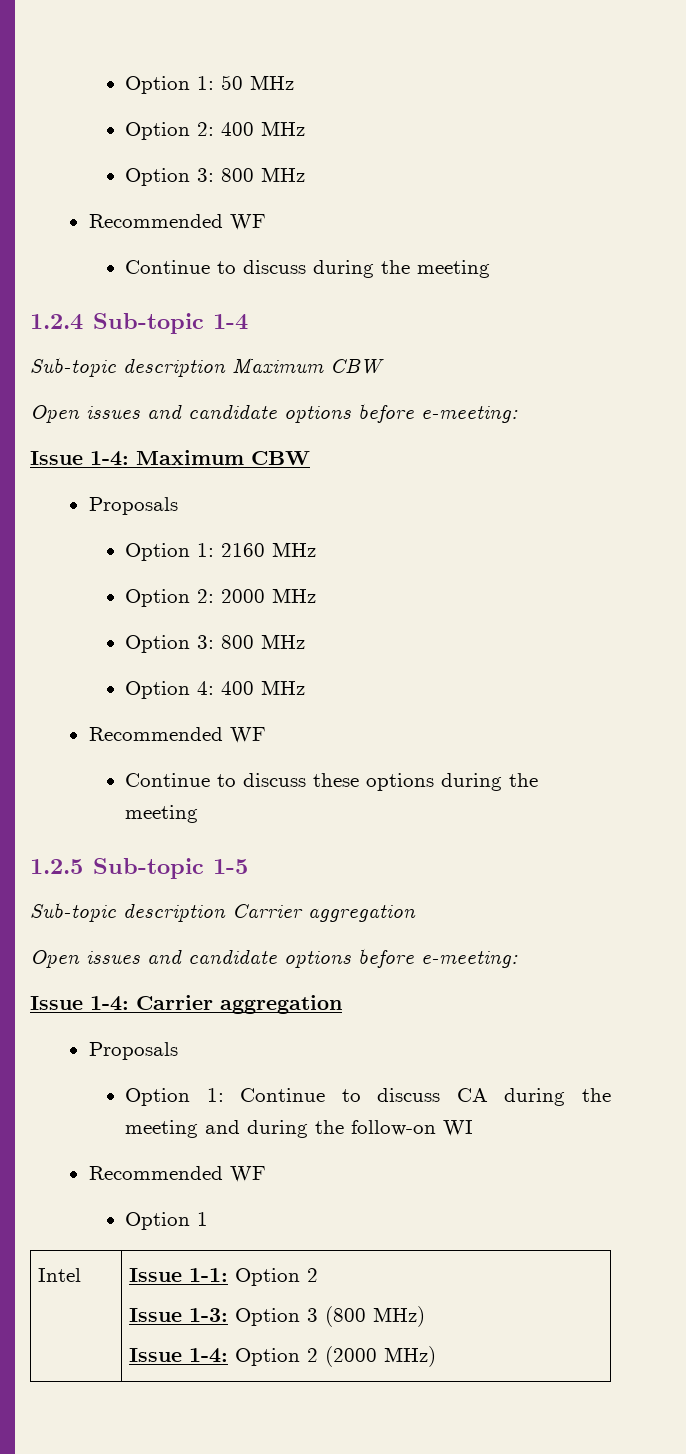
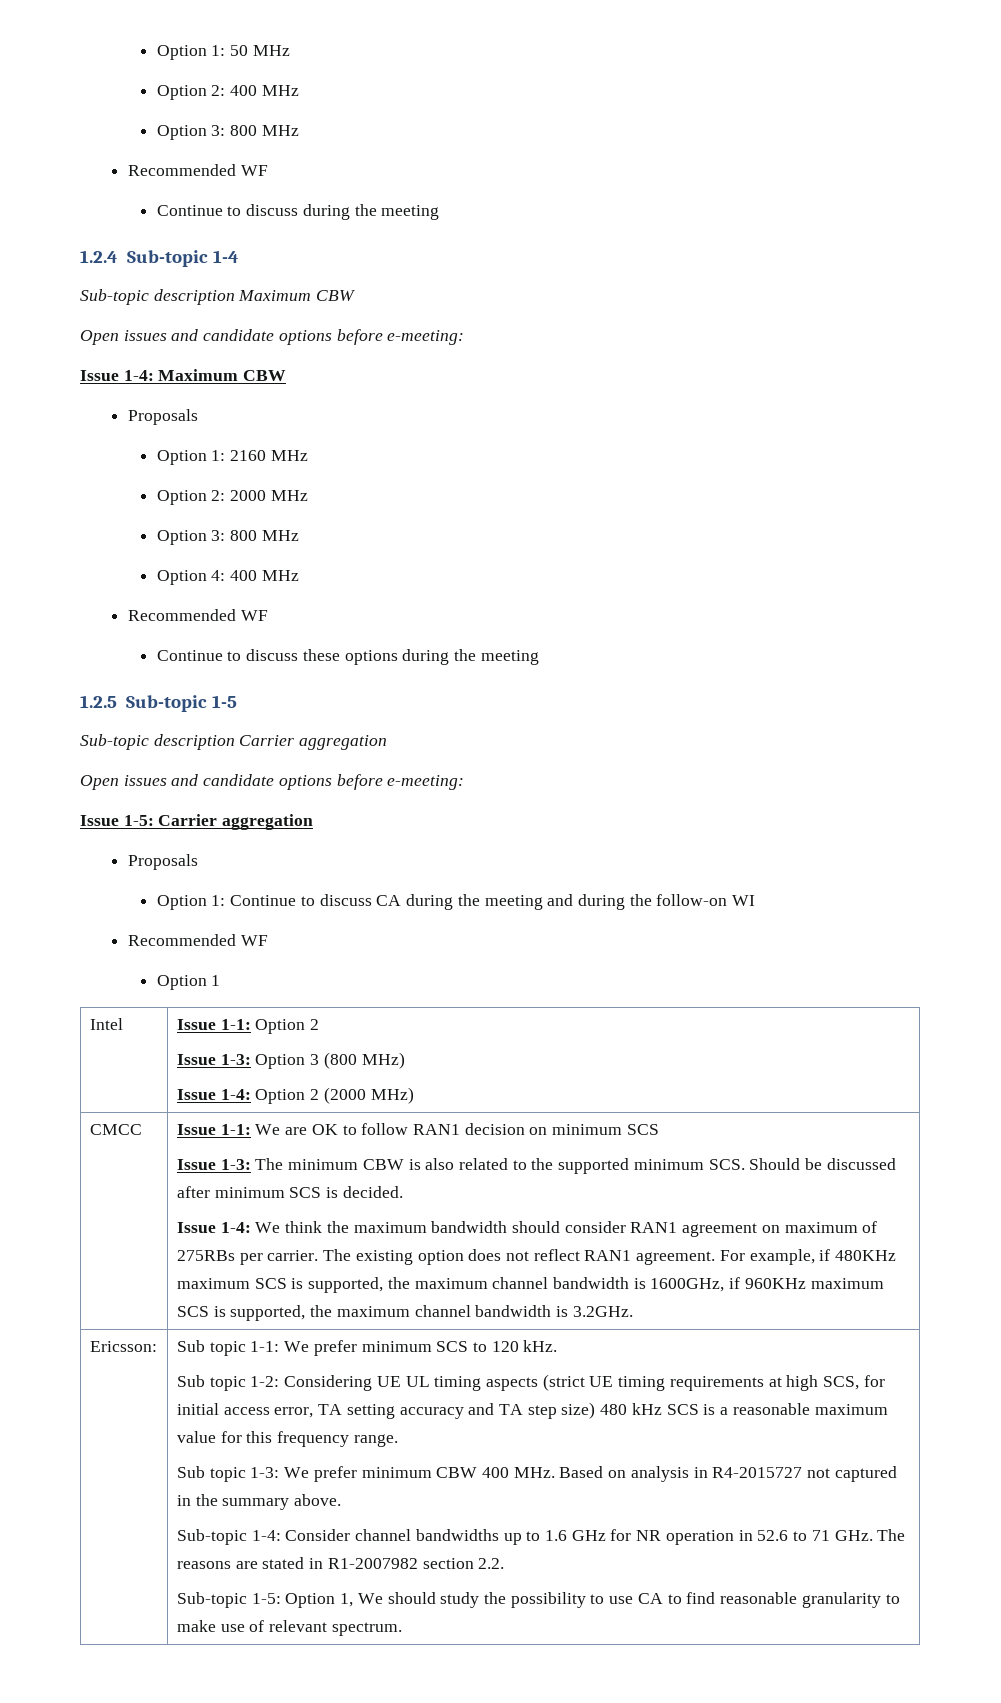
[90,996,129,1011] 1-4: -> [123,815,154,826] 1-5:
(437, 1356) none -> [89,1124,142,1135] [176,1123,659,1135] [176,1158,896,1174] [176,1186,403,1198] [176,1221,878,1237] [176,1249,897,1265] [176,1277,884,1293] [176,1305,633,1321] [89,1341,157,1352] [176,1340,558,1356] [176,1374,885,1391] [176,1402,888,1419] [176,1431,398,1447] [176,1466,897,1482] [176,1494,342,1510] [176,1529,906,1545] [176,1557,505,1569] [176,1592,900,1608] [176,1620,402,1636] // CMCC | Issue 1-1: We are OK to follow RAN1 decision on minimum SCS // Issue 1-3: The minimum CBW is also related to the supported minimum SCS. Should be discussed after minimum SCS is decided. // Issue 1-4: We think the maximum bandwidth should consider RAN1 agreement on maximum of 275RBs per carrier. The existing option does not reflect RAN1 agreement. For example, if 480KHz maximum SCS is supported, the maximum channel bandwidth is 1600GHz, if 960KHz maximum SCS is supported, the maximum channel bandwidth is 3.2GHz. // Ericsson: | Sub topic 1-1: We prefer minimum SCS to 120 kHz. // Sub topic 1-2: Considering UE UL timing aspects (strict UE timing requirements at high SCS, for initial access error, TA setting accuracy and TA step size) 480 kHz SCS is a reasonable maximum value for this frequency range. // Sub topic 1-3: We prefer minimum CBW 400 MHz. Based on analysis in R4-2015727 not captured in the summary above. // Sub-topic 1-4: Consider channel bandwidths up to 1.6 GHz for NR operation in 52.6 to 71 GHz. The reasons are stated in R1-2007982 section 2.2. // Sub-topic 1-5: Option 1, We should study the possibility to use CA to find reasonable granularity to make use of relevant spectrum.

